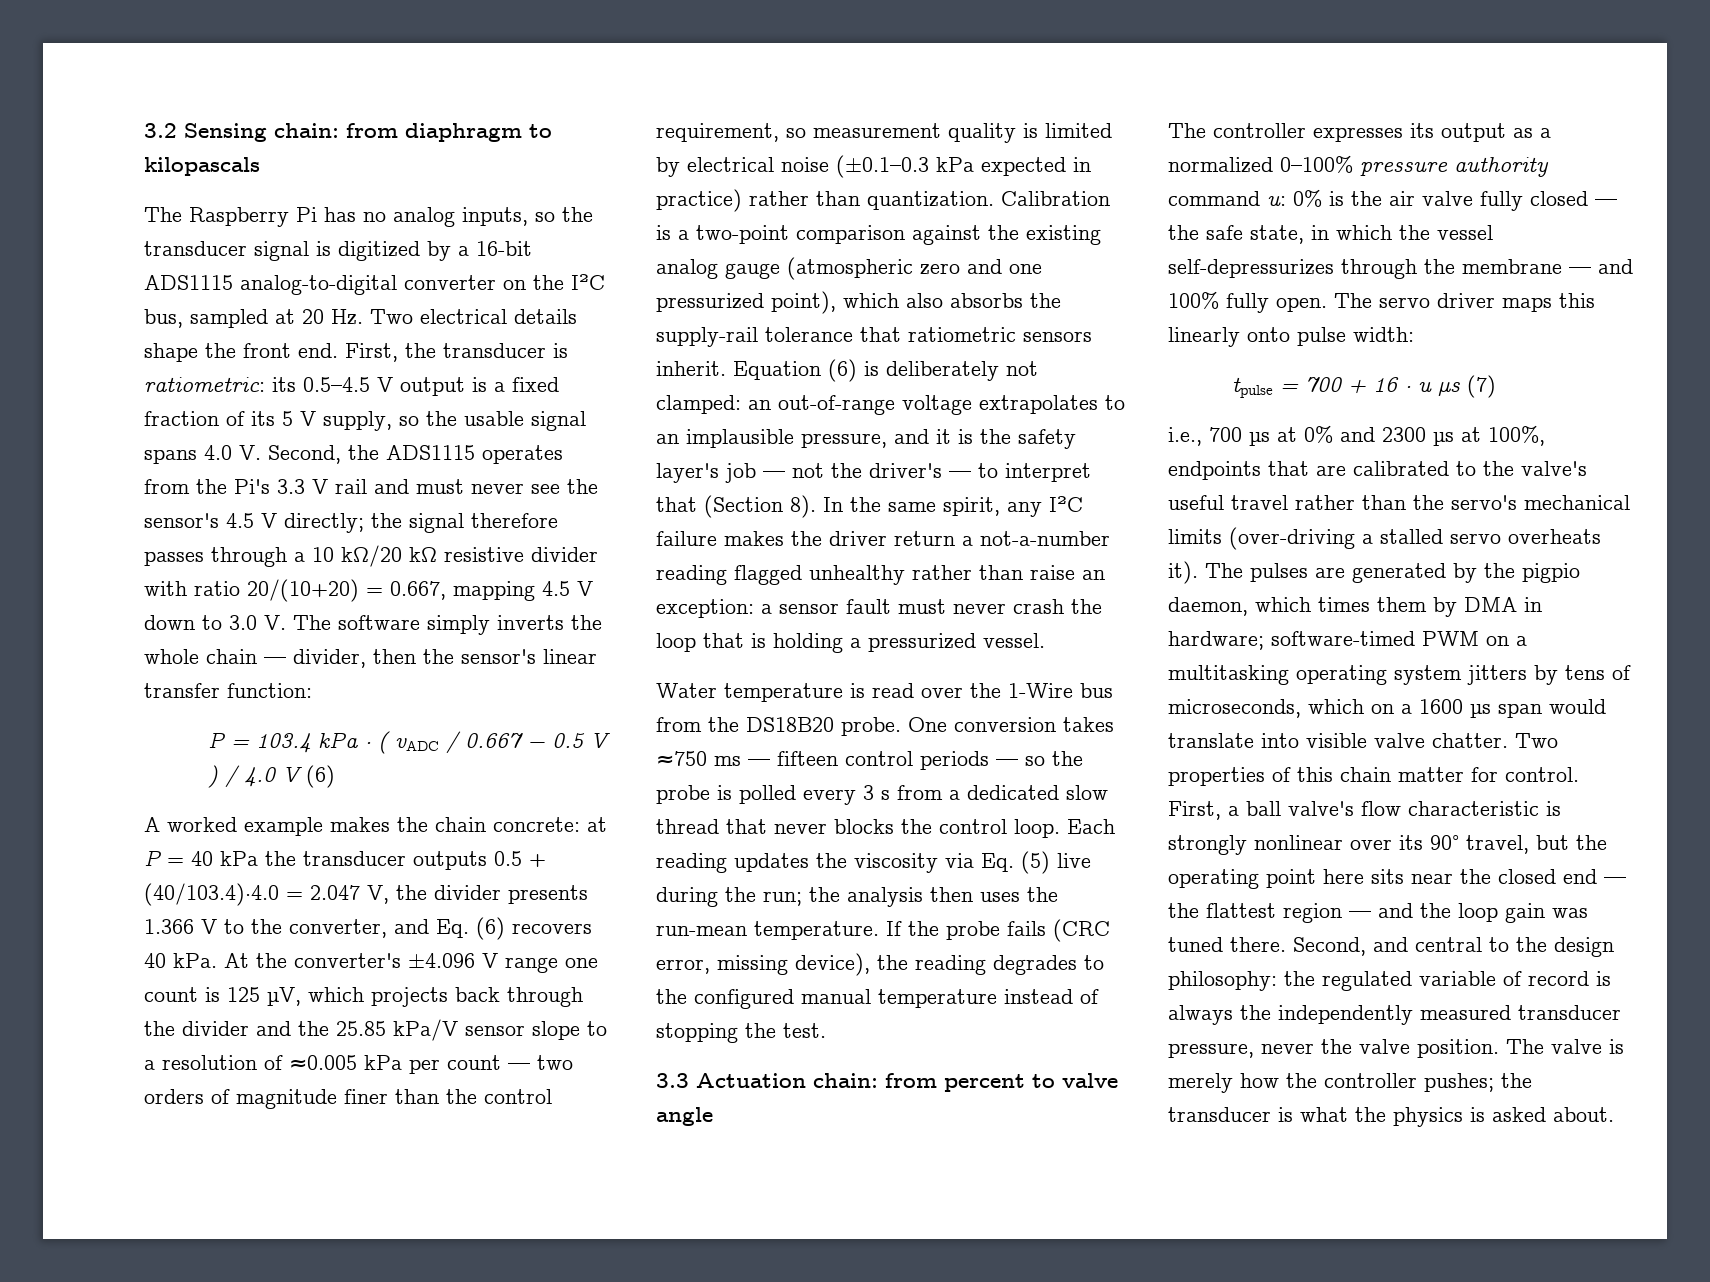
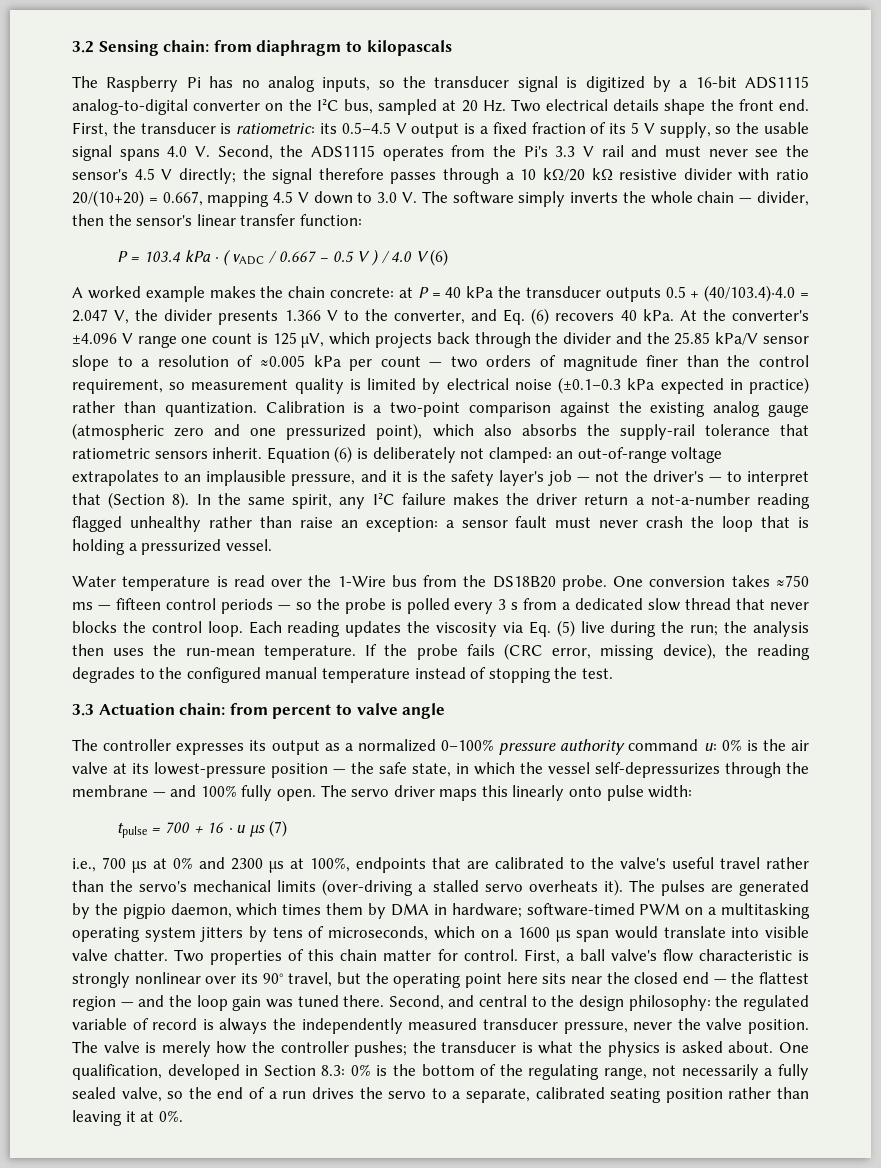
[1480,191,1588,211] fully closed -> [113,762,328,778] at its lowest-pressure position
(1614, 1114) none -> [779,1042,809,1053] [72,1064,809,1080] [72,1087,809,1103] [72,1110,183,1126] One qualification, developed in Section 8.3: 0% is the bottom of the regulating range, not necessarily a fully sealed valve, so the end of a run drives the servo to a separate, calibrated seating position rather than leaving it at 0%.

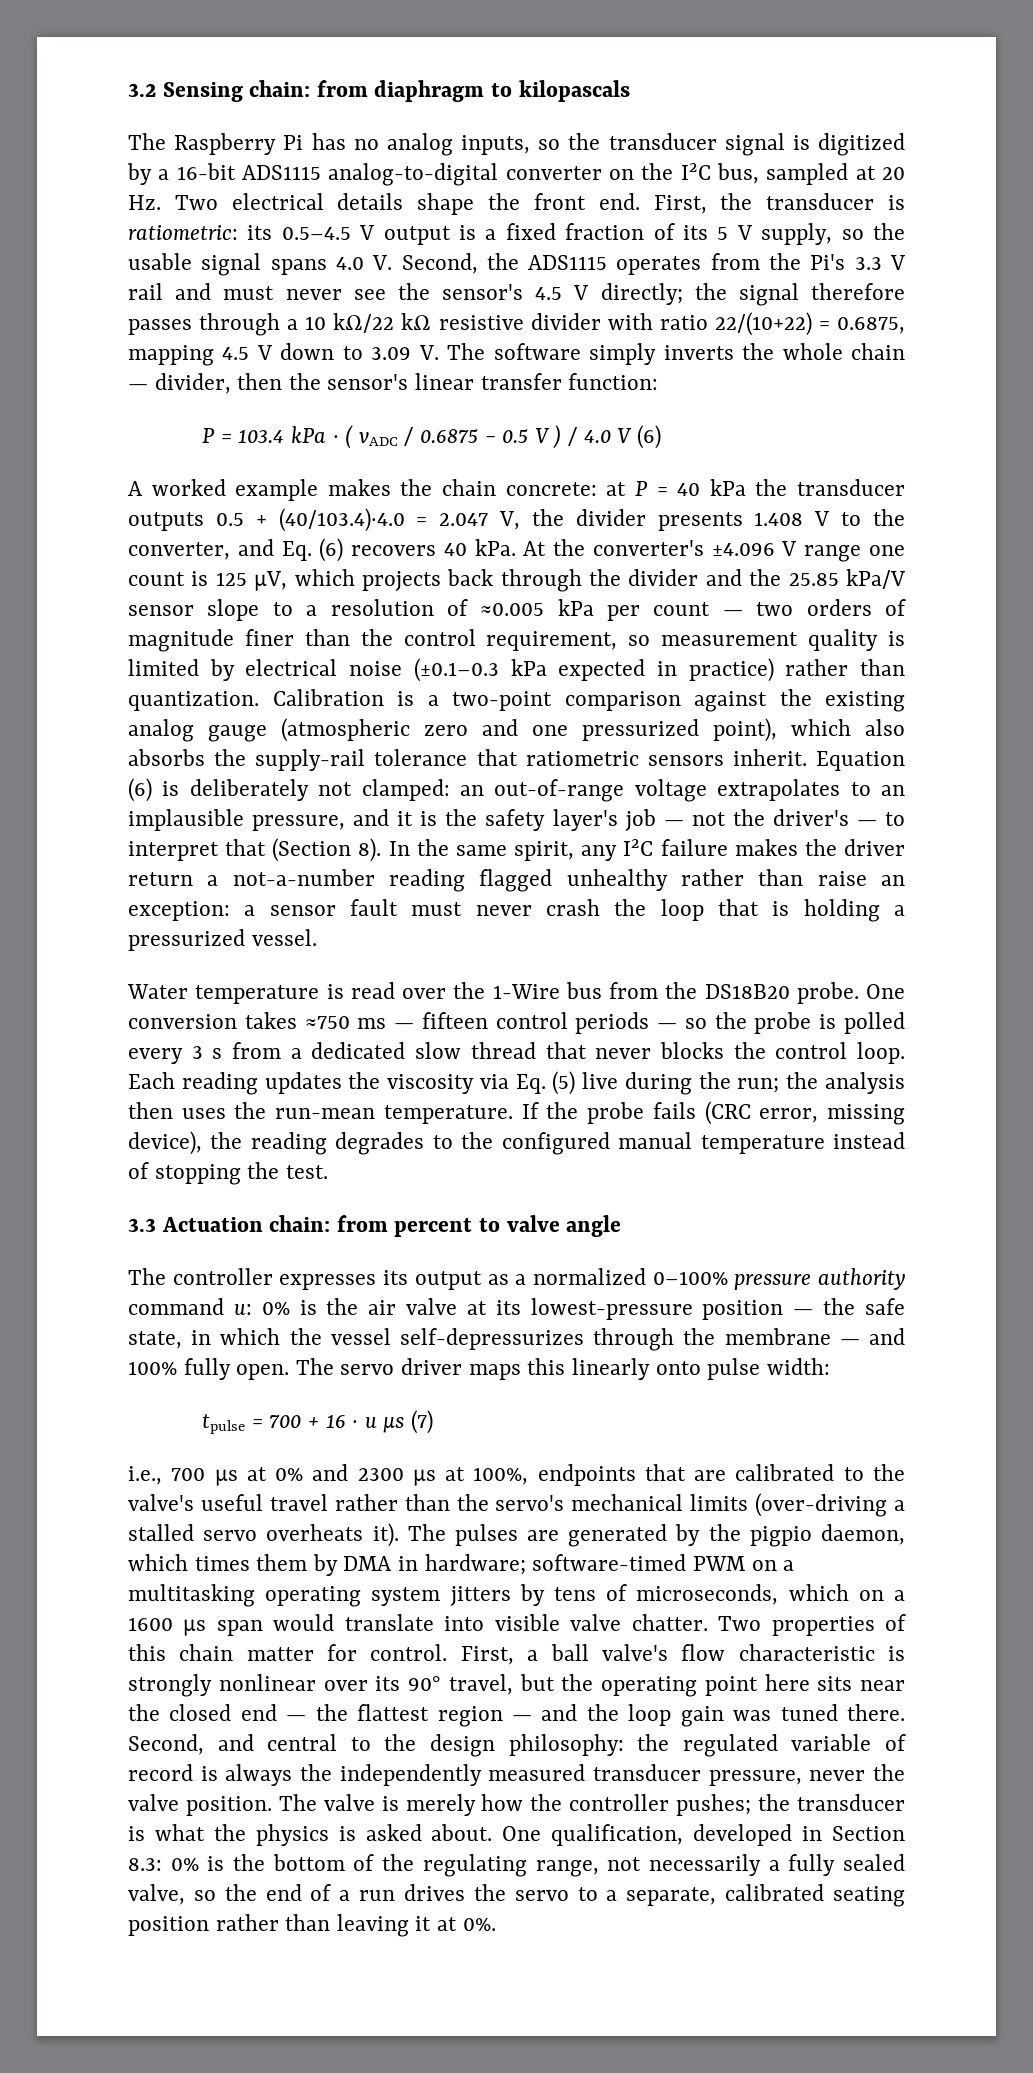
[542,168,585,181] kΩ/20 -> [333,313,395,333] kΩ/22
[72,190,203,207] 20/(10+20) = 0.667, -> [714,312,906,336] 22/(10+22) = 0.6875,
[377,192,398,203] 3.0 -> [371,347,412,360] 3.09
[278,251,316,262] 0.667 -> [419,429,478,443] 0.6875
[284,310,321,321] 1.366 -> [754,512,804,526] 1.408

